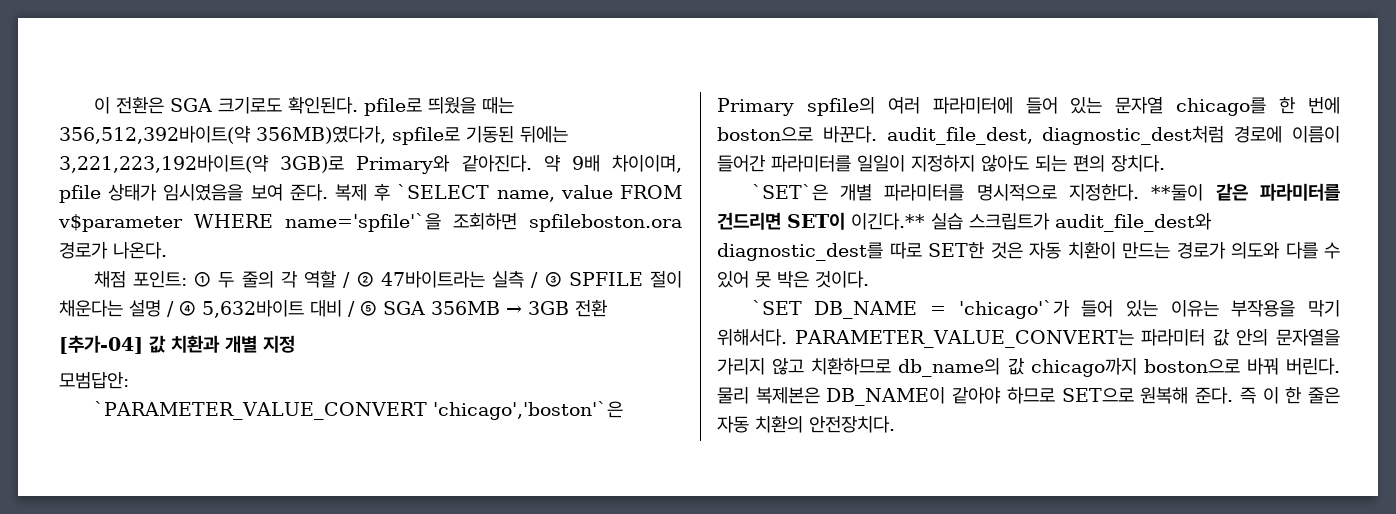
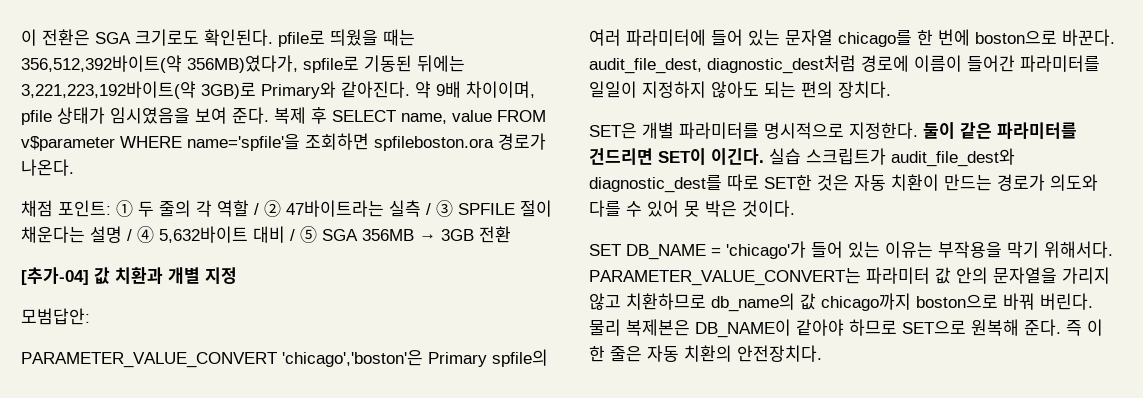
[397,184,490,199] `SELECT -> [332,110,396,122] SELECT
[285,213,441,232] name='spfile'`을 -> [187,133,300,151] name='spfile'을
[93,401,623,420] `PARAMETER_VALUE_CONVERT 'chicago','boston'`은 -> [21,350,423,368] PARAMETER_VALUE_CONVERT 'chicago','boston'은
[751,184,828,201] `SET`은 -> [589,123,637,139] SET은
[1151,184,1204,201] **둘이 -> [923,122,955,139] 둘이
[851,213,925,230] 이긴다.** -> [711,148,764,165] 이긴다.
[751,300,802,315] `SET -> [589,244,621,256] SET
[958,300,1070,319] 'chicago'`가 -> [726,241,806,259] 'chicago'가

